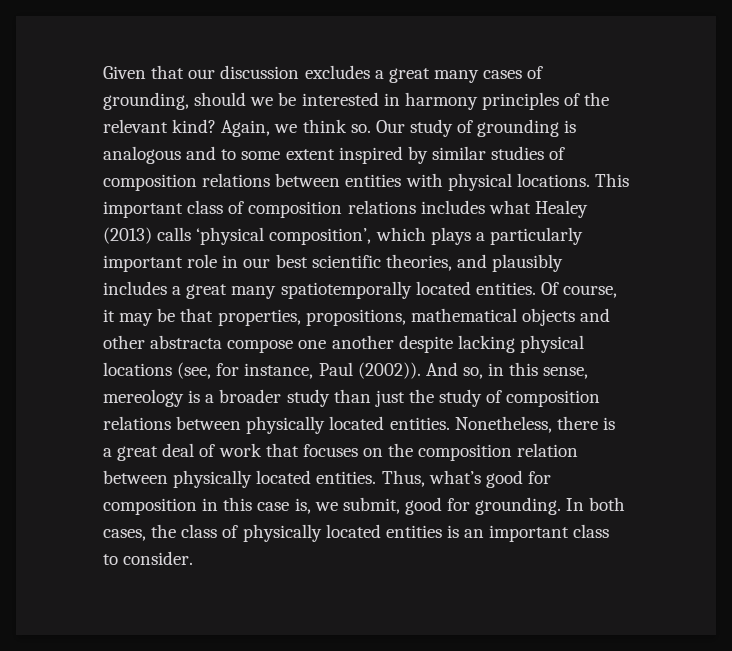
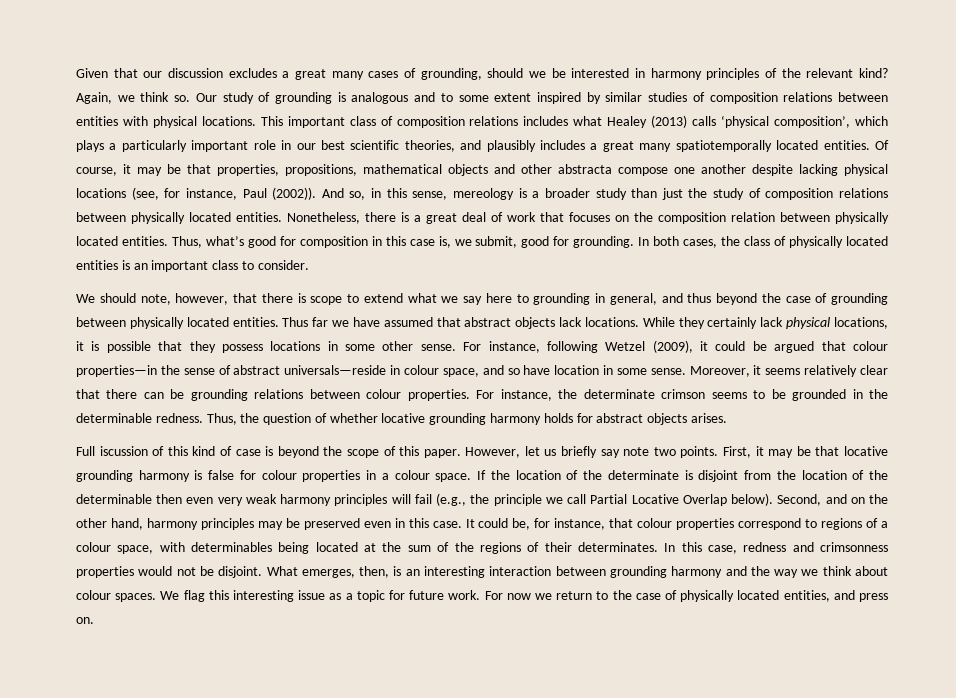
(194, 558) none -> [76,293,888,305] [76,317,889,329] [76,340,889,353] [76,365,889,377] [76,389,889,401] [76,413,727,425] [76,446,889,458] [76,470,889,482] [76,493,888,506] [76,518,888,530] [76,542,889,554] [76,566,888,578] [76,590,889,602] [76,617,94,624] // We should note, however, that there is scope to extend what we say here to grounding in general, and thus beyond the case of grounding between physically located entities. Thus far we have assumed that abstract objects lack locations. While they certainly lack physical locations, it is possible that they possess locations in some other sense. For instance, following Wetzel (2009), it could be argued that colour properties—in the sense of abstract universals—reside in colour space, and so have location in some sense. Moreover, it seems relatively clear that there can be grounding relations between colour properties. For instance, the determinate crimson seems to be grounded in the determinable redness. Thus, the question of whether locative grounding harmony holds for abstract objects arises. // Full iscussion of this kind of case is beyond the scope of this paper. However, let us briefly say note two points. First, it may be that locative grounding harmony is false for colour properties in a colour space. If the location of the determinate is disjoint from the location of the determinable then even very weak harmony principles will fail (e.g., the principle we call Partial Locative Overlap below). Second, and on the other hand, harmony principles may be preserved even in this case. It could be, for instance, that colour properties correspond to regions of a colour space, with determinables being located at the sum of the regions of their determinates. In this case, redness and crimsonness properties would not be disjoint. What emerges, then, is an interesting interaction between grounding harmony and the way we think about colour spaces. We flag this interesting issue as a topic for future work. For now we return to the case of physically located entities, and press on.

